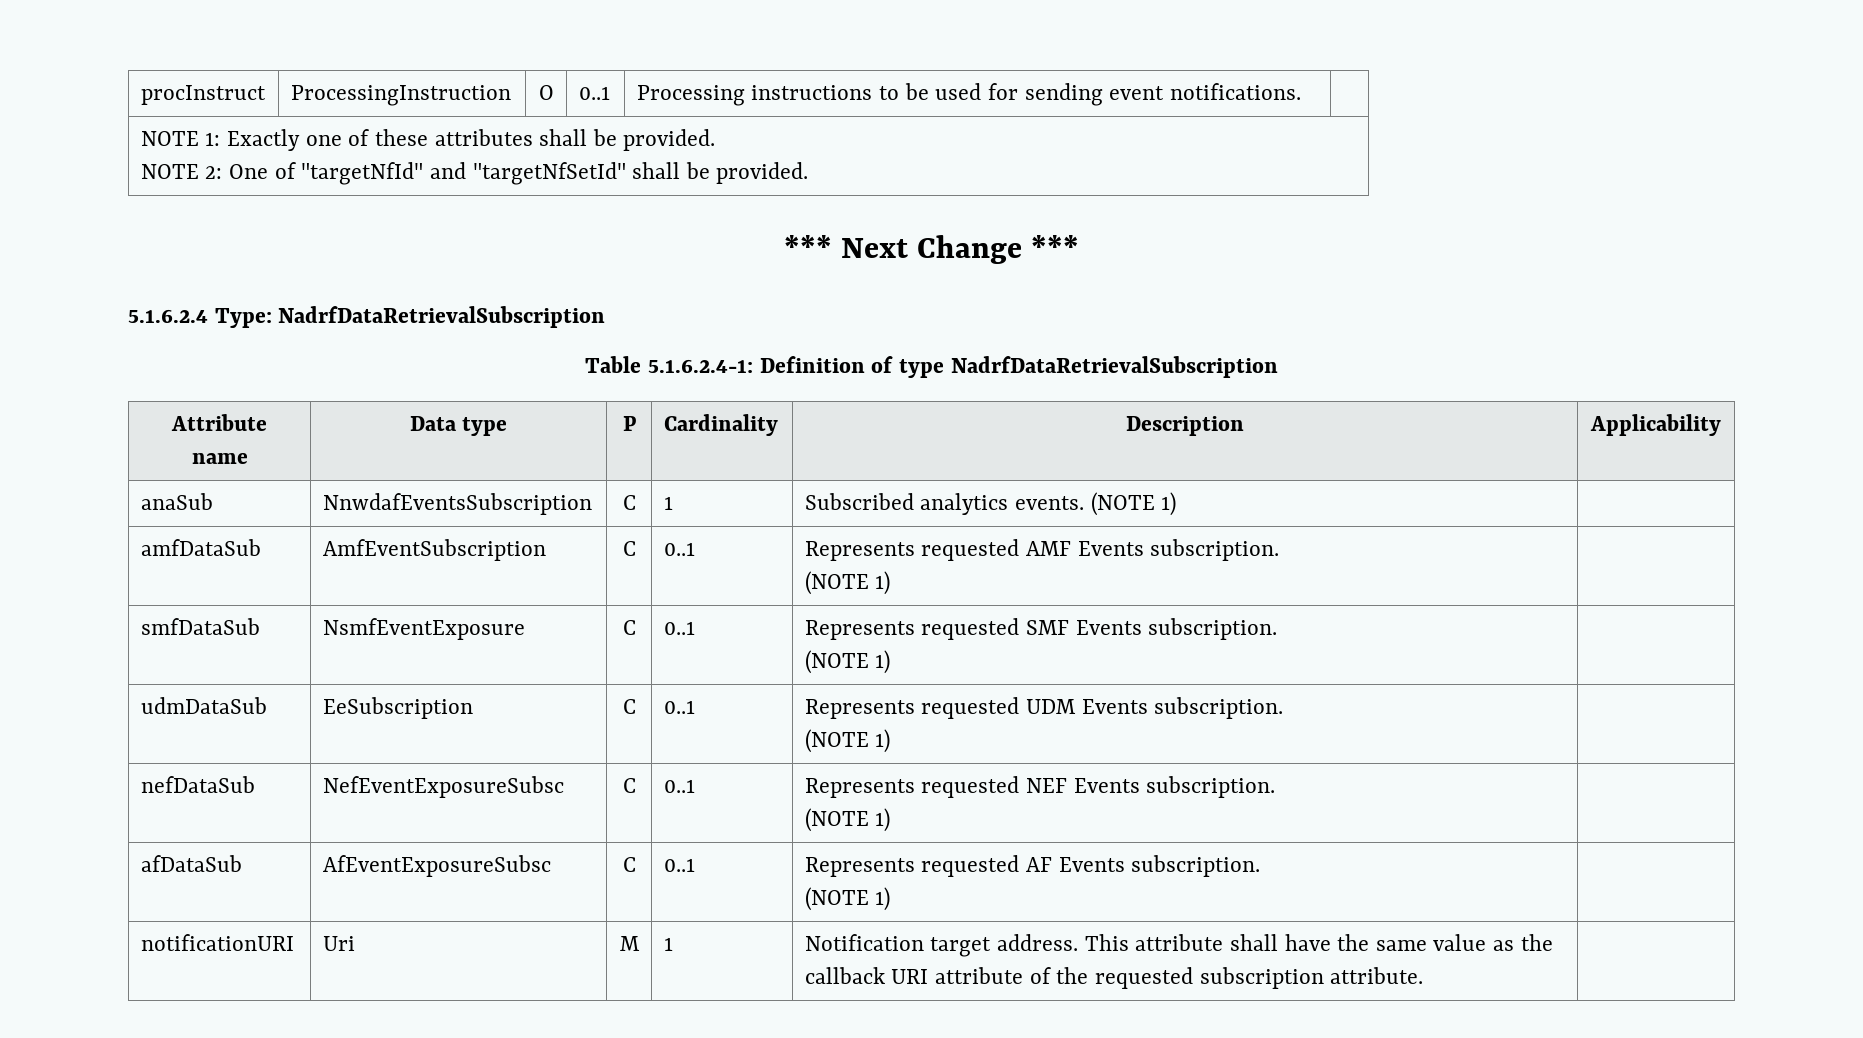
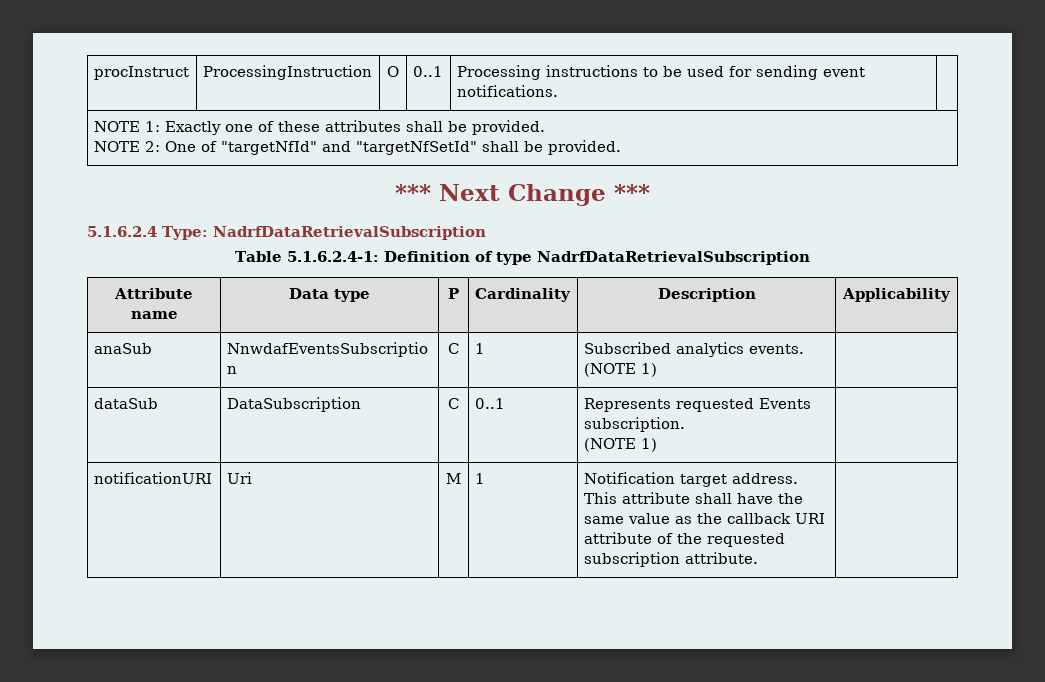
[140,539,261,556] [322,539,546,561] [622,541,636,556] [663,542,695,556] [804,539,1280,561] [804,571,891,595] [140,618,260,635] [322,618,525,640] [622,620,636,635] [663,621,695,635] [804,618,1278,640] [804,650,891,674] [140,697,267,714] [322,697,473,719] [622,699,636,714] [663,700,695,714] [804,697,1284,719] [804,729,891,753] [140,776,255,793] [322,776,564,798] [622,778,636,793] [663,779,695,793] [804,776,1276,798] [804,808,891,832] [140,855,242,872] [322,855,551,877] [622,857,636,872] [663,858,695,872] [804,855,1053,877] amfDataSub | AmfEventSubscription | C | 0..1 | Represents requested AMF Events subscription. // (NOTE 1) | // smfDataSub | NsmfEventExposure | C | 0..1 | Represents requested SMF Events subscription. // (NOTE 1) | // udmDataSub | EeSubscription | C | 0..1 | Represents requested UDM Events subscription. // (NOTE 1) | // nefDataSub | NefEventExposureSubsc | C | 0..1 | Represents requested NEF Events subscription. // (NOTE 1) | // afDataSub | AfEventExposureSubsc | C | 0..1 | Represents requested AF -> [93,398,158,409] [226,397,361,412] [448,398,459,409] [474,398,505,409] [583,398,754,412] dataSub | DataSubscription | C | 0..1 | Represents requested

